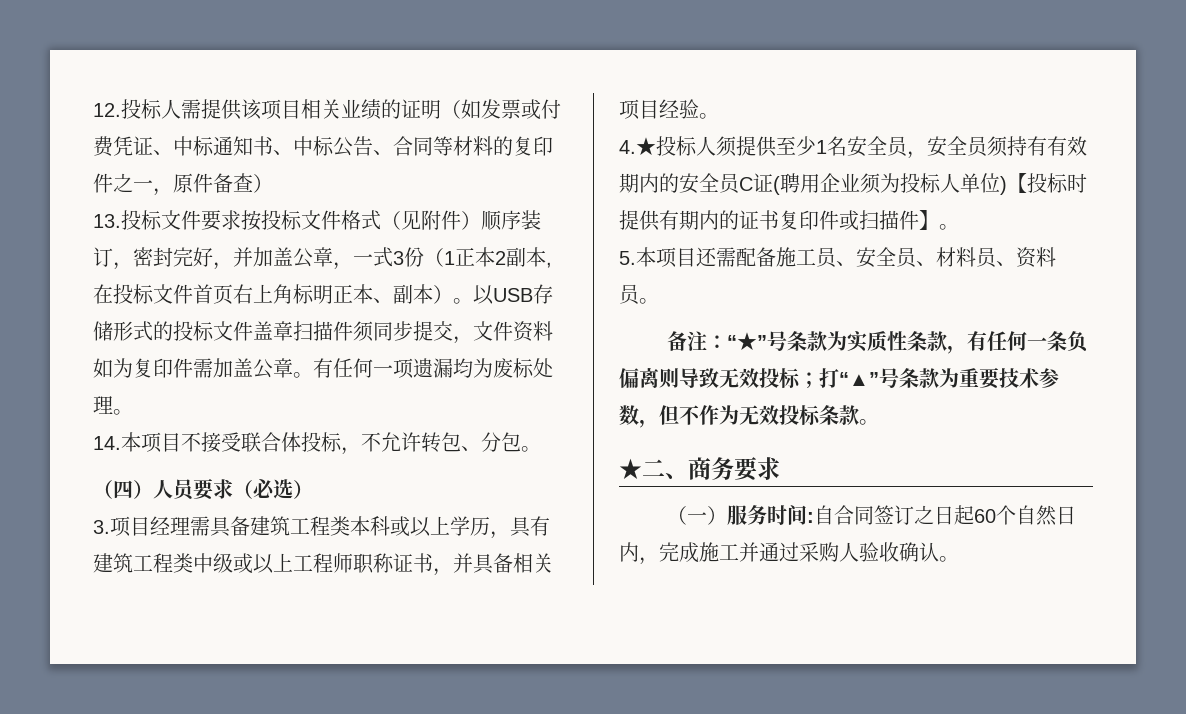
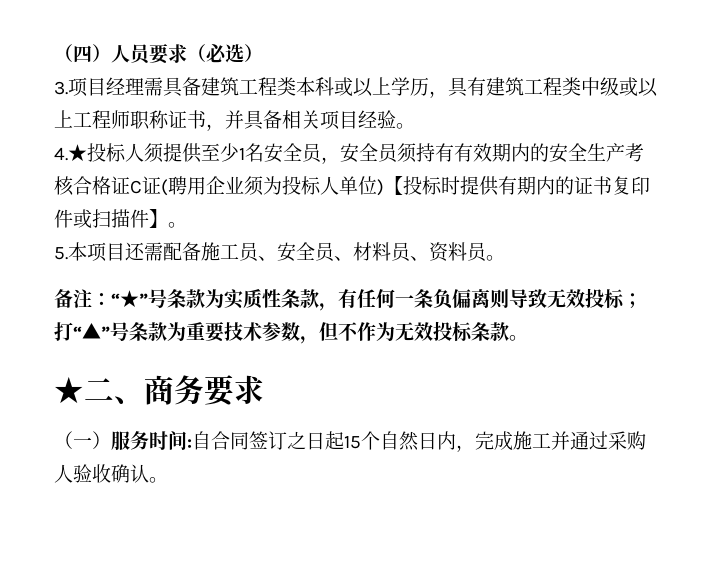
[93,99,561,120] [93,136,553,157] [93,173,273,196] [93,210,541,231] [93,247,552,270] [93,284,553,305] [93,321,553,344] [93,358,553,379] [93,396,133,415] [93,432,541,455] 12.投标人需提供该项目相关业绩的证明（如发票或付费凭证、中标通知书、中标公告、合同等材料的复印件之一，原件备查） // 13.投标文件要求按投标文件格式（见附件）顺序装订，密封完好，并加盖公章，一式3份（1正本2副本,在投标文件首页右上角标明正本、副本）。以USB存储形式的投标文件盖章扫描件须同步提交，文件资料如为复印件需加盖公章。有任何一项遗漏均为废标处理。 // 14.本项目不接受联合体投标，不允许转包、分包。 // -> (54, 53) none
[719,173,741,194] 员 -> [587,143,644,162] [54,176,130,196] 生产考核合格证
[974,509,997,523] 60 -> [344,436,361,449] 15

